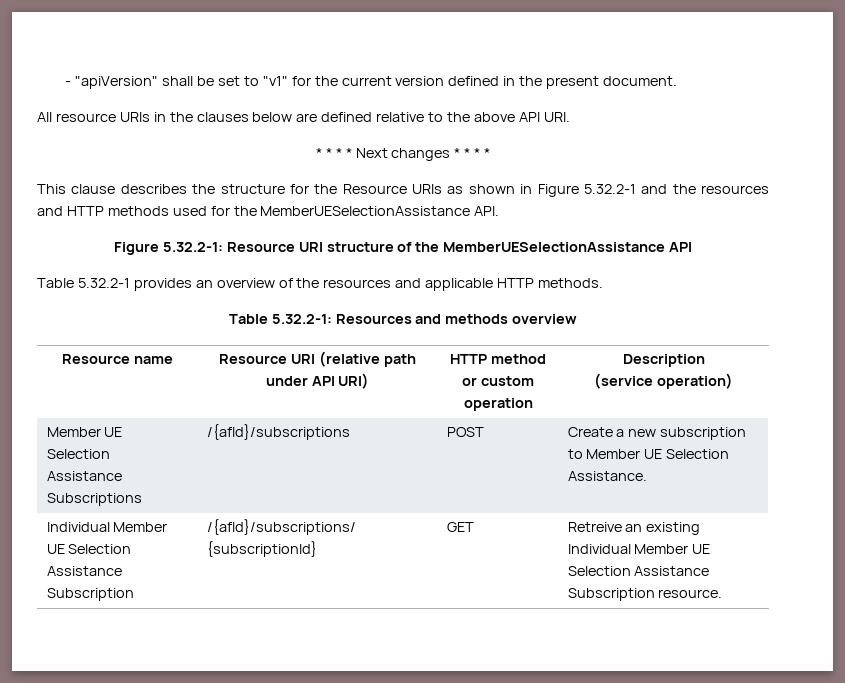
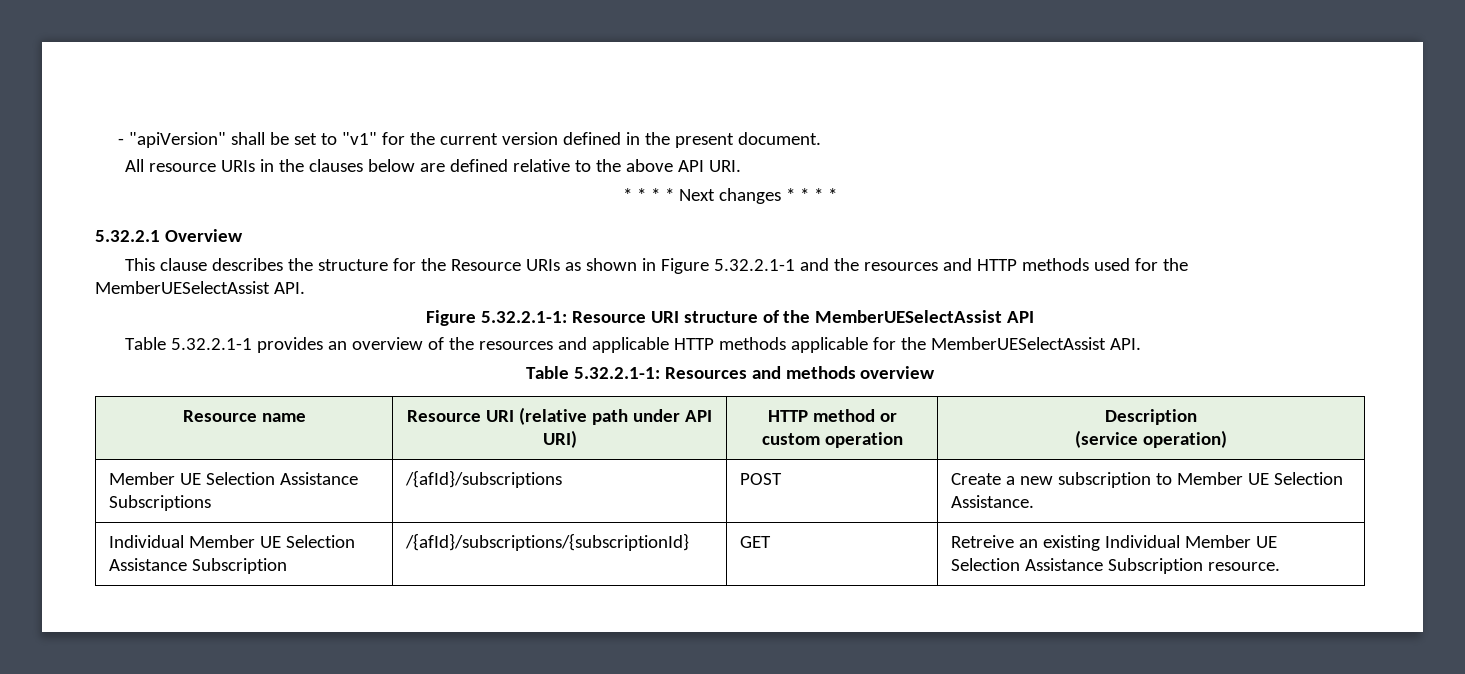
(491, 153) none -> [95,229,243,242] // 5.32.2.1 Overview
[583,184,636,194] 5.32.2-1 -> [713,259,795,271] 5.32.2.1-1
[260,206,471,216] MemberUESelectionAssistance -> [95,281,270,294] MemberUESelectAssist
[162,242,223,252] 5.32.2-1: -> [480,311,567,323] 5.32.2.1-1:
[443,242,666,252] MemberUESelectionAssistance -> [815,310,1003,323] MemberUESelectAssist
[77,278,130,288] 5.32.2-1 -> [170,338,252,350] 5.32.2.1-1
[538,278,604,288] [228,314,332,324] methods. // Table 5.32.2-1: -> [718,337,1141,353] [525,366,660,379] methods applicable for the MemberUESelectAssist API. // Table 5.32.2.1-1:

